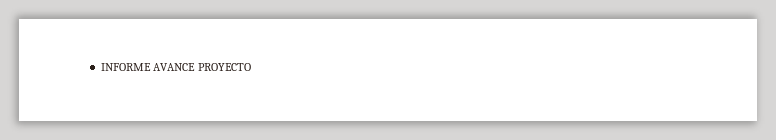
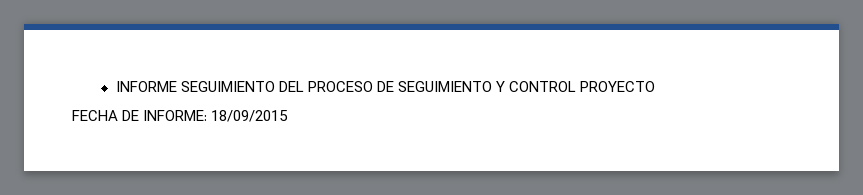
[153,63,251,71] AVANCE PROYECTO -> [180,81,655,92] [72,110,289,122] SEGUIMIENTO DEL PROCESO DE SEGUIMIENTO Y CONTROL PROYECTO // FECHA DE INFORME: 18/09/2015

